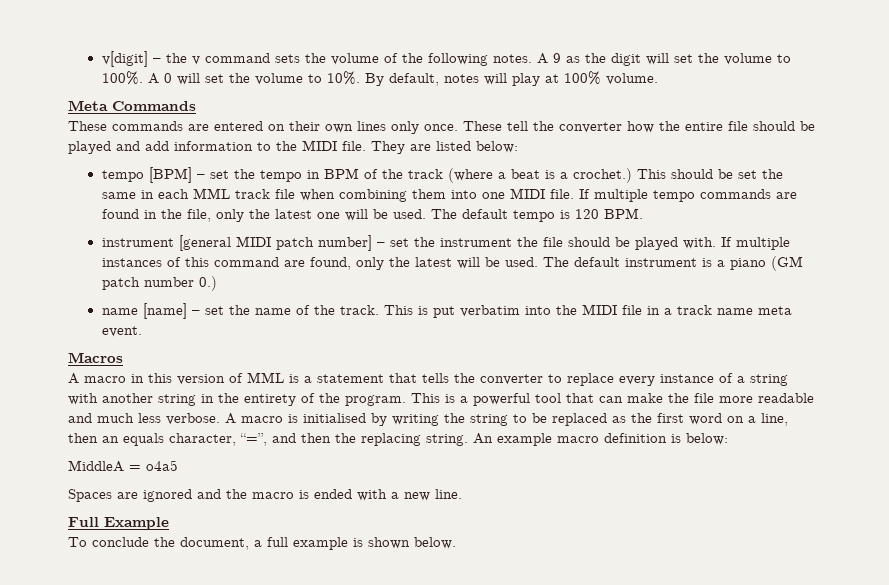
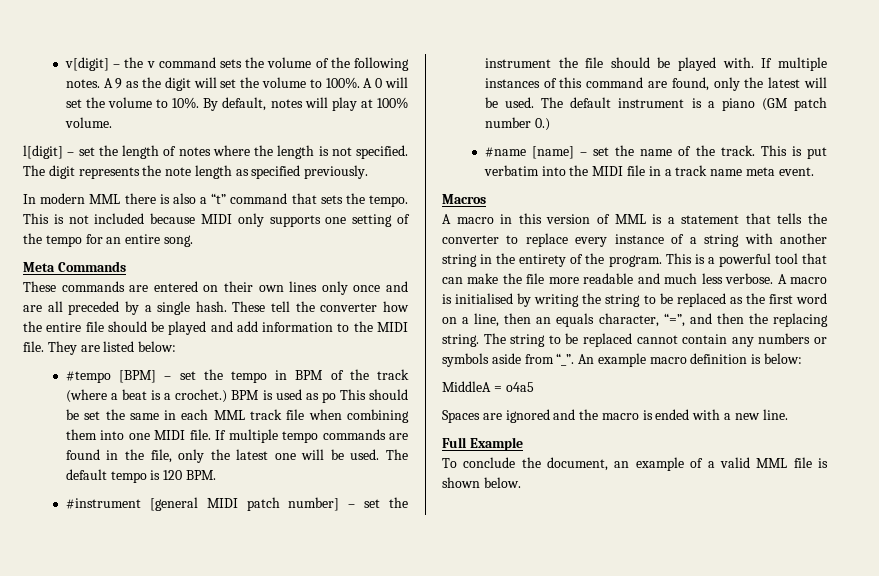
(658, 79) none -> [23,145,408,159] [23,165,369,179] [23,193,408,207] [23,213,411,227] [23,233,193,247] // l[digit] – set the length of notes where the length is not specified. The digit represents the note length as specified previously. // In modern MML there is also a “t” command that sets the tempo. This is not included because MIDI only supports one setting of the tempo for an entire song.
[424,124,458,131] once. -> [353,281,409,292] [23,301,227,315] once and are all preceded by a single hash.
[101,170,144,182] tempo -> [65,371,111,383] #tempo
(632, 175) none -> [231,389,336,403] BPM is used as po
[101,238,174,247] instrument -> [65,498,141,509] #instrument
[101,308,138,315] name -> [484,147,526,157] #name
(468, 440) none -> [483,333,827,347] [442,353,575,367] The string to be replaced cannot contain any numbers or symbols aside from “_”.
[254,537,348,550] a full example -> [614,457,812,471] an example of a valid MML file

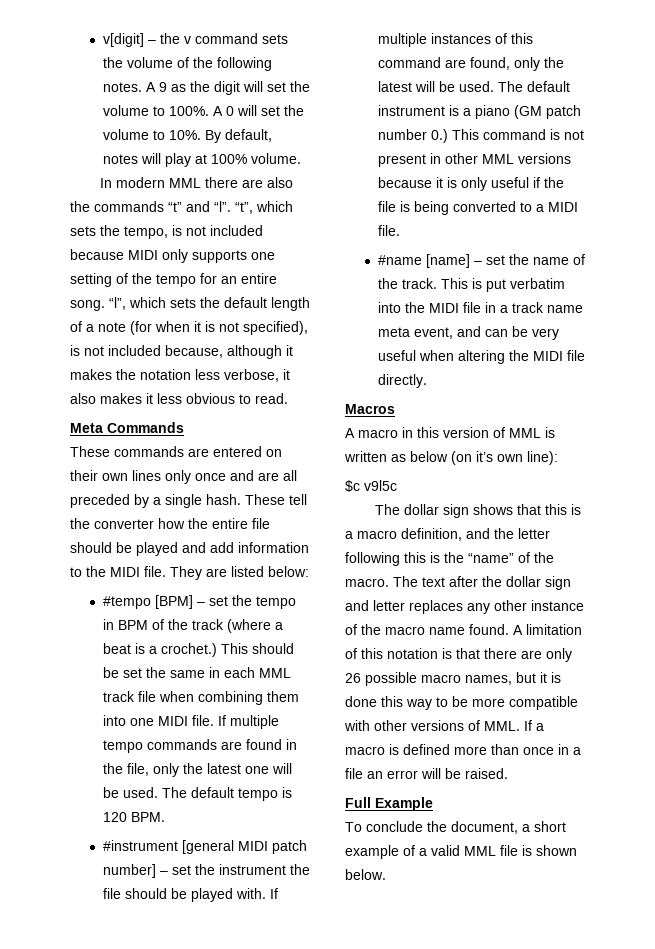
[23,145,408,159] [23,165,369,179] [23,193,408,207] [23,213,49,224] l[digit] – set the length of notes where the length is not specified. The digit represents the note length as specified previously. // In modern MML there is also a “t” command that sets the tempo. This -> [100,177,294,188] [70,201,293,214] [70,225,168,239] In modern MML there are also the commands “t” and “l”. “t”, which sets the tempo,
(193, 241) none -> [109,297,310,311] [70,321,308,335] [70,345,293,359] [70,369,290,382] [70,393,288,404] “l”, which sets the default length of a note (for when it is not specified), is not included because, although it makes the notation less verbose, it also makes it less obvious to read.
[231,389,336,403] BPM is used as po -> (217, 650) none
(550, 124) none -> [451,129,584,140] [377,153,571,167] [377,177,564,191] [377,201,578,215] [377,225,400,236] This command is not present in other MML versions because it is only useful if the file is being converted to a MIDI file.
[778,167,814,176] event. -> [413,326,559,340] [377,350,585,364] [377,374,427,388] event, and can be very useful when altering the MIDI file directly.
[667,213,827,224] [442,233,827,247] [442,253,827,267] [442,273,827,284] [442,293,827,307] [442,313,828,327] [442,333,827,347] [442,353,803,367] [442,381,534,392] [442,409,788,423] a statement that tells the converter to replace every instance of a string with another string in the entirety of the program. This is a powerful tool that can make the file more readable and much less verbose. A macro is initialised by writing the string to be replaced as the first word on a line, then an equals character, “=”, and then the replacing string. The string to be replaced cannot contain any numbers or symbols aside from “_”. An example macro definition is below: // MiddleA = o4a5 // Spaces are ignored and the macro is ended with a new line. -> [344,451,558,465] [345,480,397,492] [375,504,582,518] [345,528,550,541] [345,552,554,566] [345,576,571,590] [345,600,584,614] [345,624,582,635] [345,648,572,662] [345,672,561,686] [345,696,578,710] [344,720,544,731] [345,744,581,755] [345,768,508,779] written as below (on it’s own line): // $c v9l5c // The dollar sign shows that this is a macro definition, and the letter following this is the “name” of the macro. The text after the dollar sign and letter replaces any other instance of the macro name found. A limitation of this notation is that there are only 26 possible macro names, but it is done this way to be more compatible with other versions of MML. If a macro is defined more than once in a file an error will be raised.
[614,461,630,468] an -> [522,821,566,832] a short

